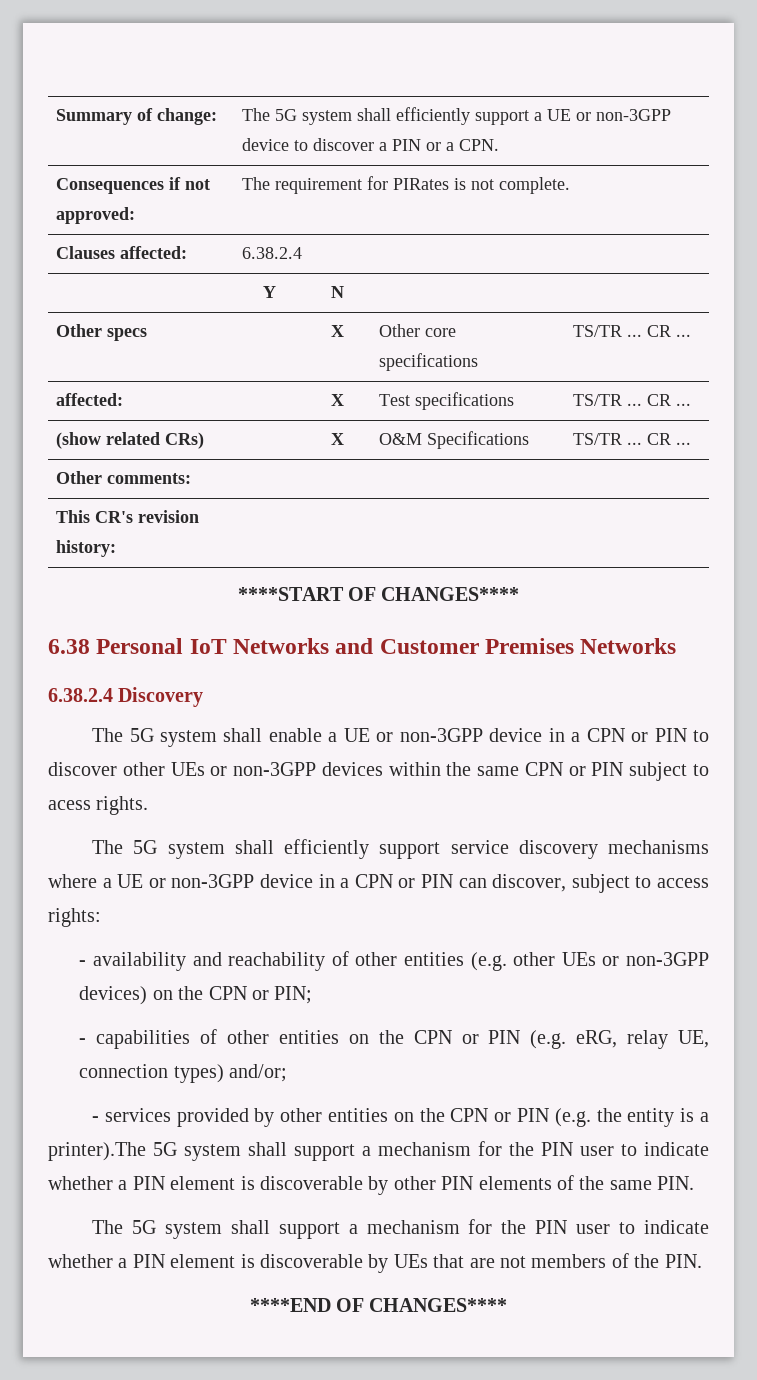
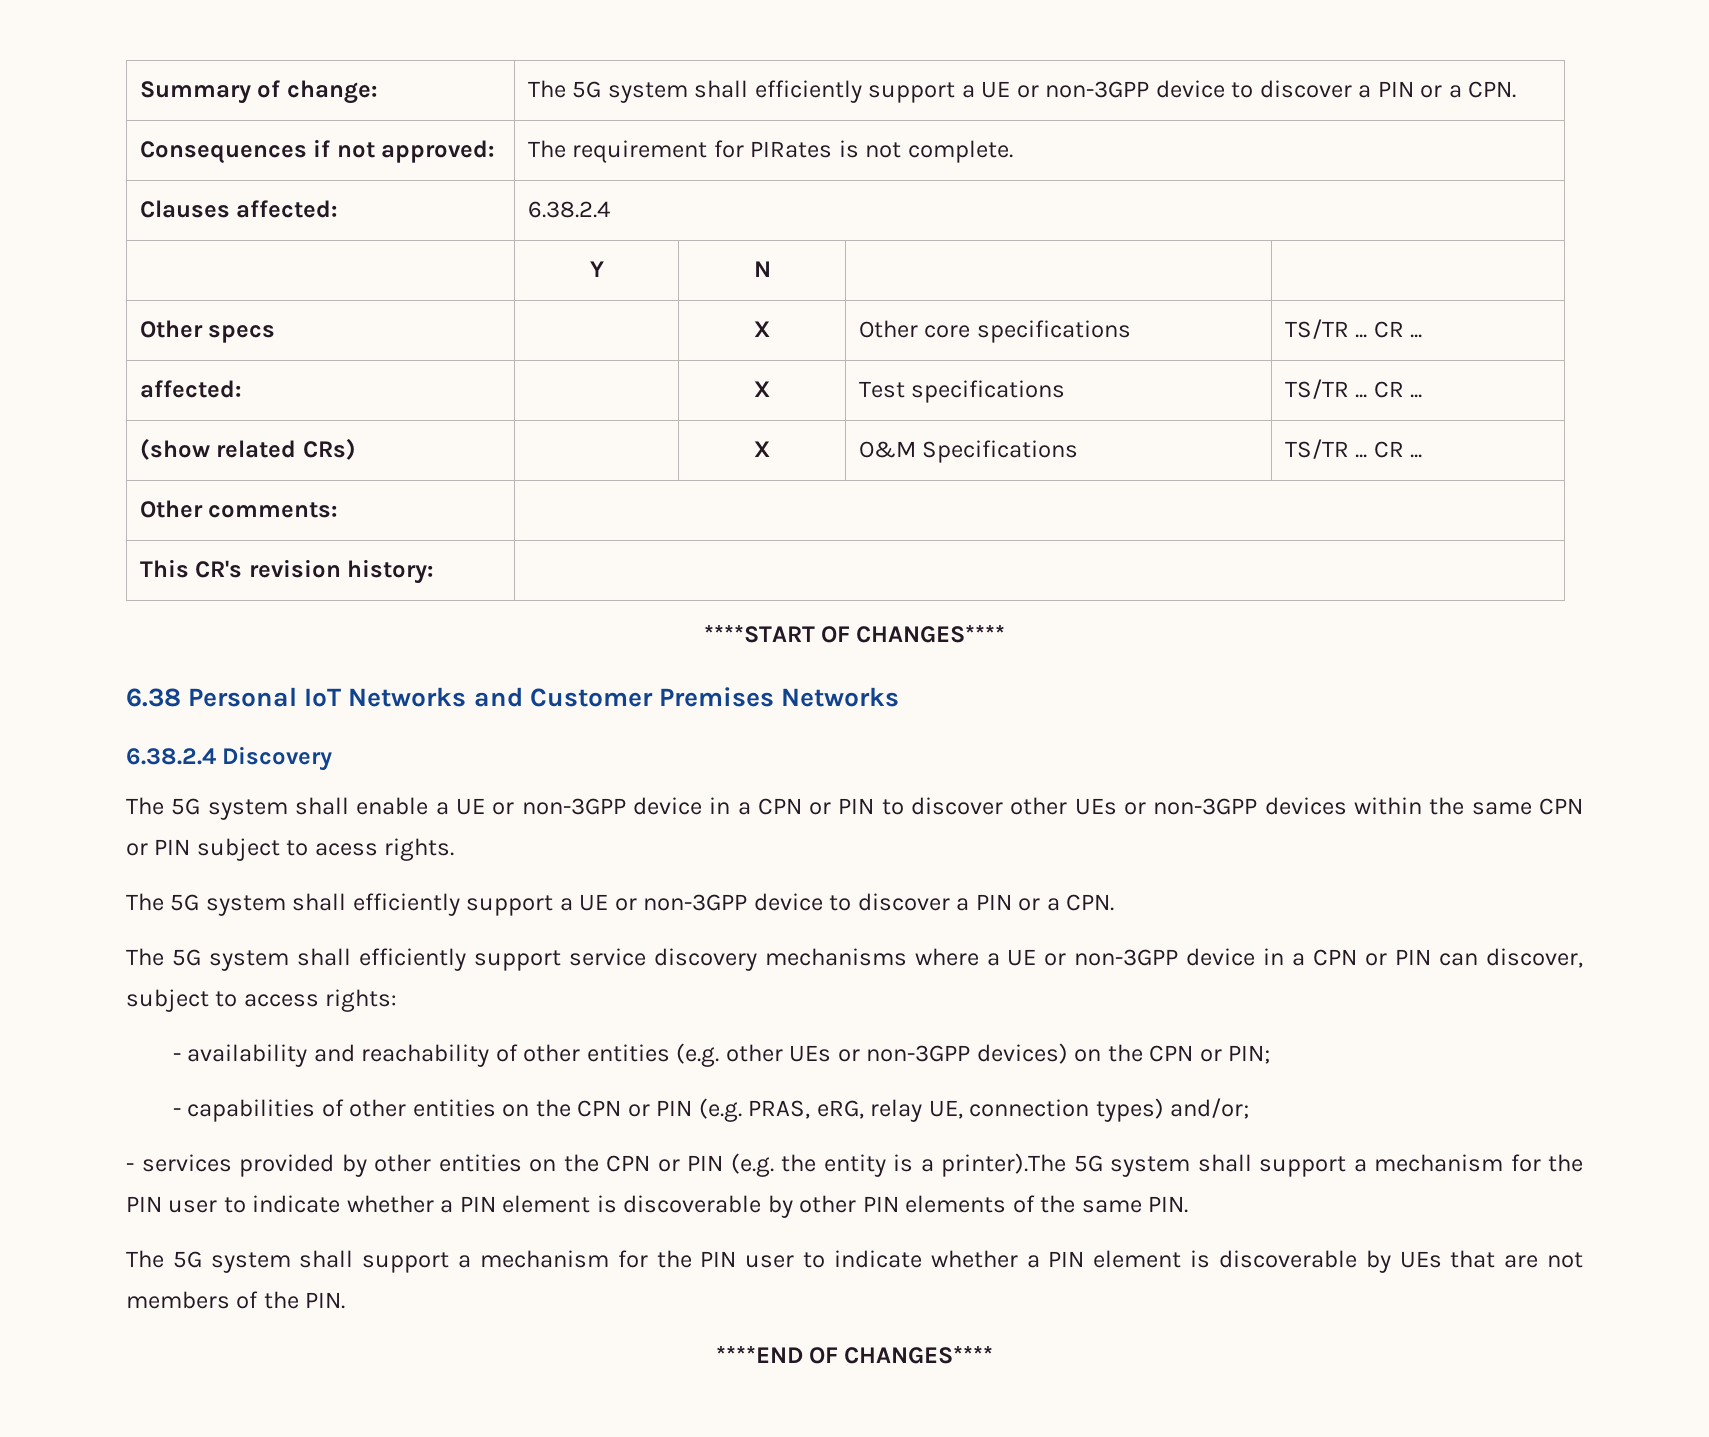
(149, 805) none -> [126,893,1115,916] // The 5G system shall efficiently support a UE or non-3GPP device to discover a PIN or a CPN.
(567, 1039) none -> [748,1100,811,1119] PRAS,

